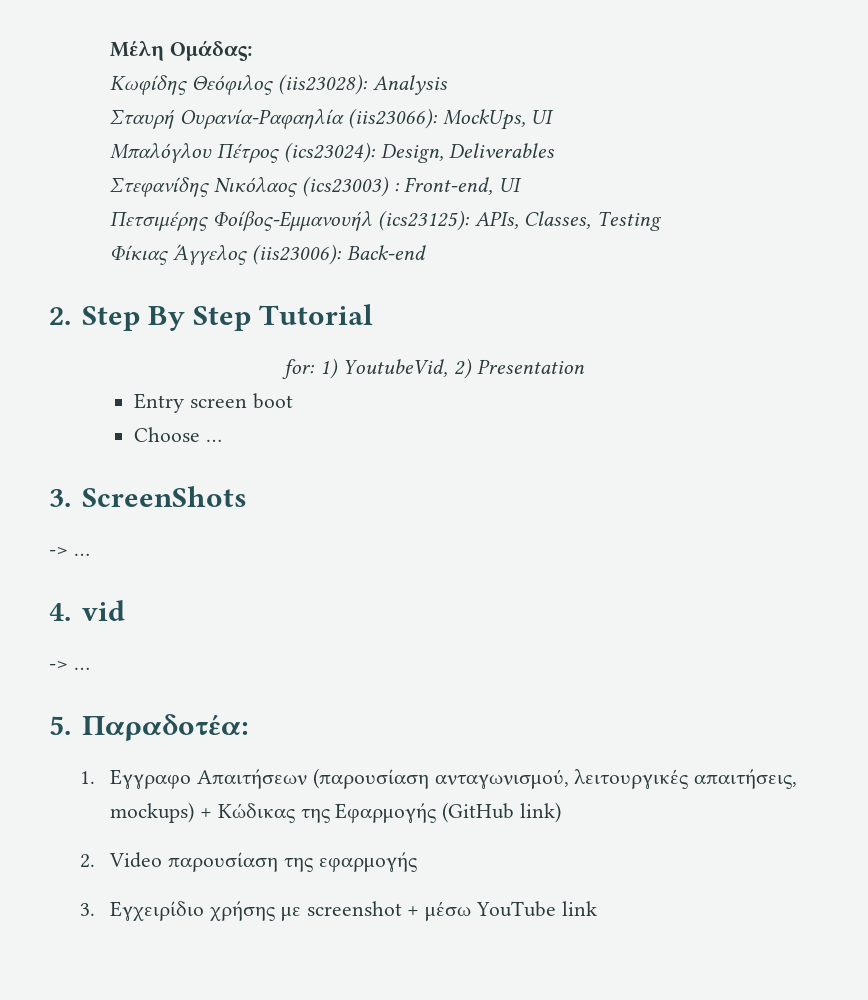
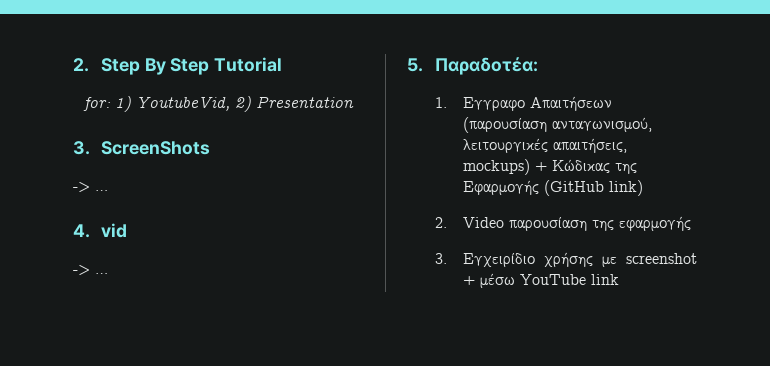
[110,40,254,61] [110,74,448,95] [110,108,555,130] [110,142,556,163] [110,176,523,197] [110,210,663,231] [110,244,426,265] Μέλη Ομάδας: // Κωφίδης Θεόφιλος (iis23028): Analysis // Σταυρή Ουρανία-Ραφαηλία (iis23066): MockUps, UI // Μπαλόγλου Πέτρος (ics23024): Design, Deliverables // Στεφανίδης Νικόλαος (ics23003) : Front-end, UI // Πετσιμέρης Φοίβος-Εμμανουήλ (ics23125): APIs, Classes, Testing // Φίκιας Άγγελος (iis23006): Back-end // -> (73, 65) none
[133,393,293,413] [133,427,222,442] // Entry screen boot // Choose … -> (354, 102) none

